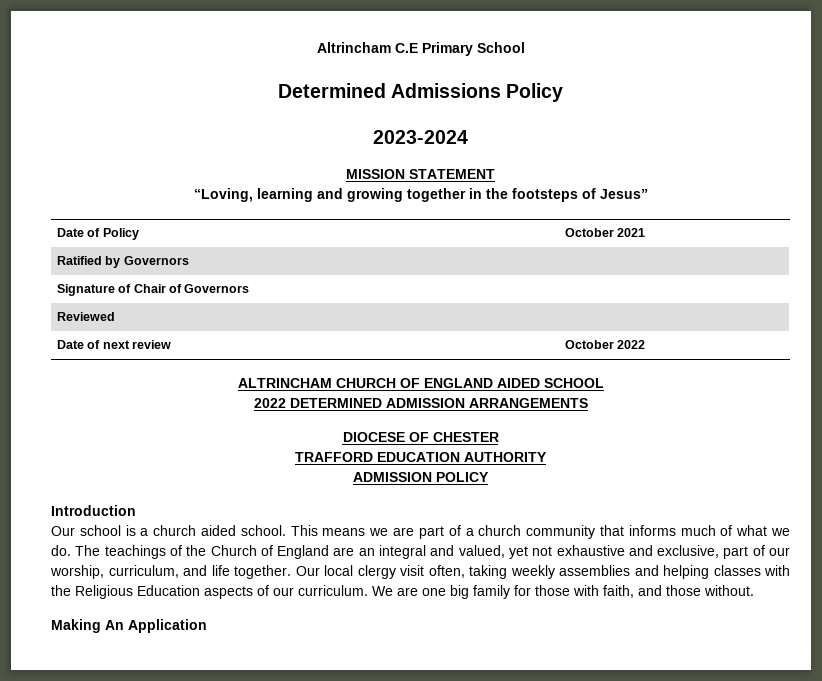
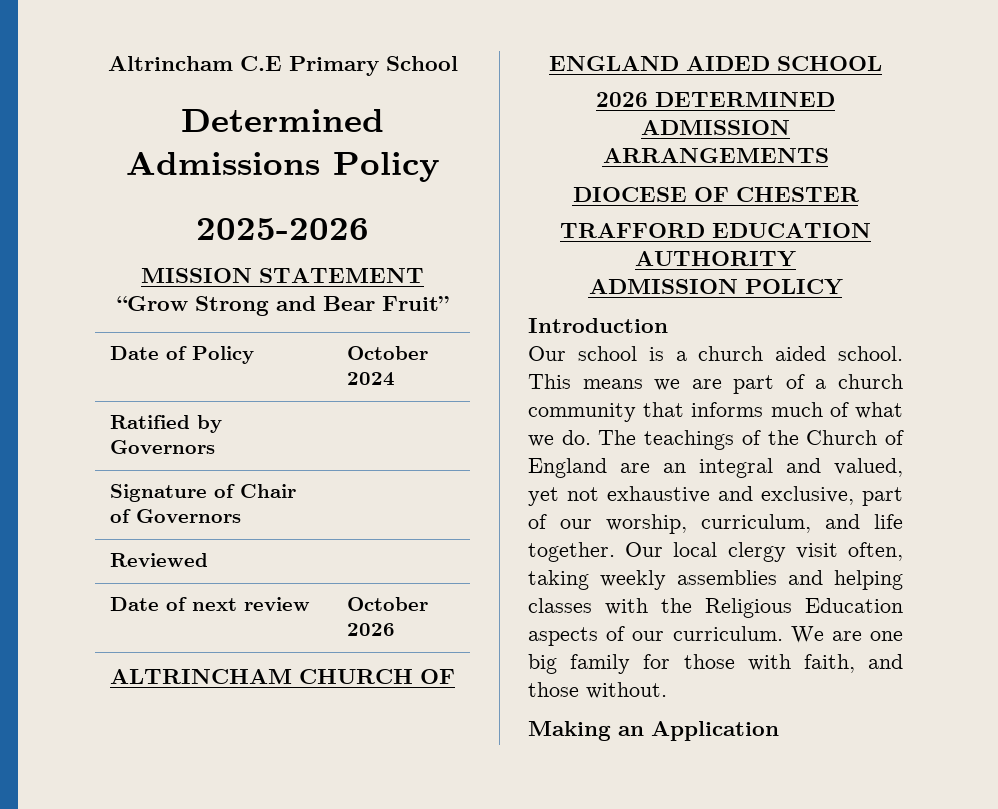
[373,130,468,144] 2023-2024 -> [196,218,369,240] 2025-2026
[193,188,648,202] “Loving, learning and growing together in the footsteps of Jesus” -> [116,296,449,316] “Grow Strong and Bear Fruit”
[617,228,646,237] 2021 -> [346,372,395,386] 2024
[617,340,646,349] 2022 -> [346,623,395,636] 2026
[253,398,286,408] 2022 -> [596,92,648,107] 2026
[105,620,124,630] An -> [618,726,644,736] an

